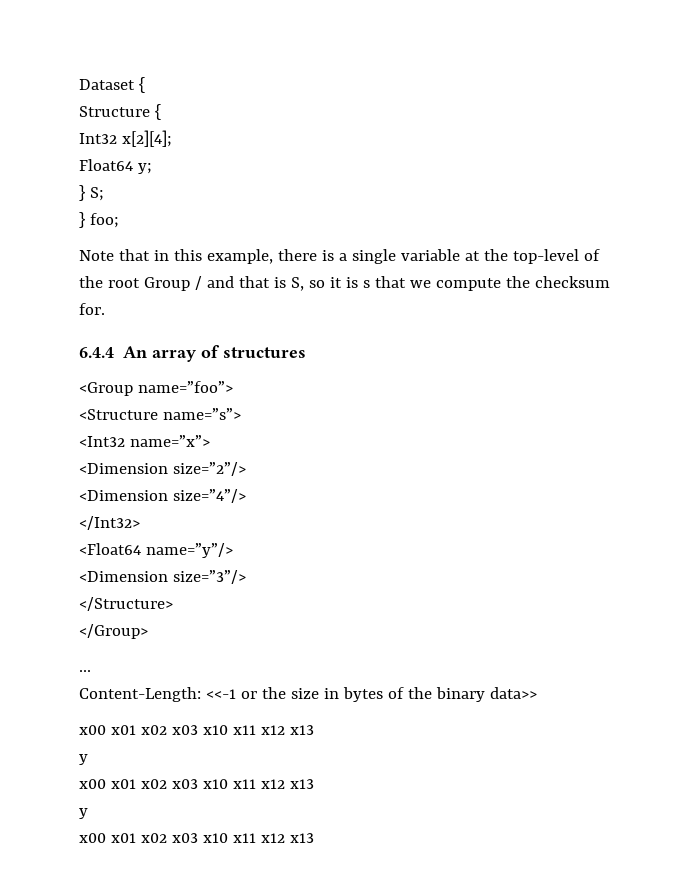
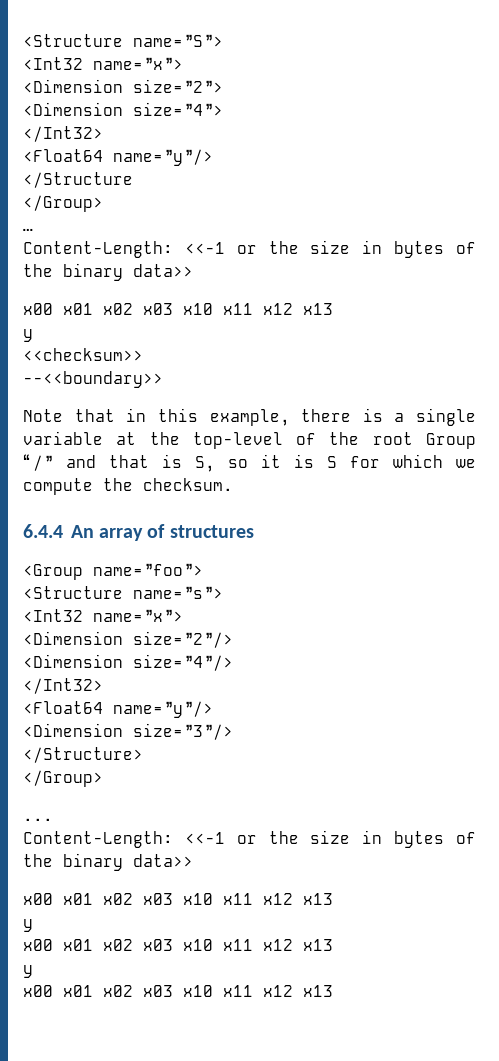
[79,77,145,93] [79,104,161,120] [79,130,172,147] [79,159,152,174] [79,185,104,201] [79,212,119,228] Dataset { // Structure { // Int32 x[2][4]; // Float64 y; // } S; // } foo; -> [23,34,223,47] [23,57,183,70] [23,79,223,93] [23,102,223,116] [23,126,103,142] [23,149,213,166] [23,172,133,188] [23,195,103,212] [23,228,33,231] [23,240,476,258] [23,263,193,281] [23,303,333,315] [23,329,33,342] [23,348,143,361] [23,371,163,388] <Structure name=”S”> // <Int32 name=”x”> // <Dimension size=”2”> // <Dimension size=”4”> // </Int32> // <Float64 name=”y”/> // </Structure // </Group> // … // Content-Length: <<-1 or the size in bytes of the binary data>> // x00 x01 x02 x03 x10 x11 x12 x13 // y // <<checksum>> // --<<boundary>>
[194,276,202,290] / -> [23,454,53,471] “/”
[362,276,406,288] s that -> [327,454,443,468] S for which
[534,276,610,288] [79,303,105,315] checksum for. -> [143,478,233,491] checksum.

